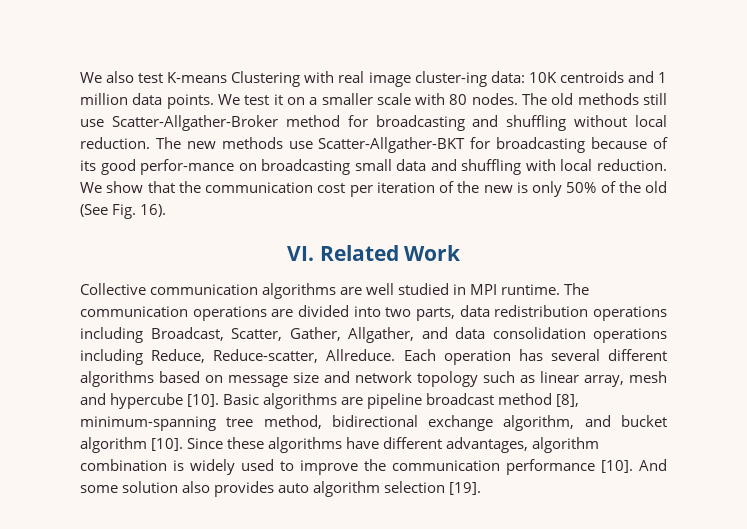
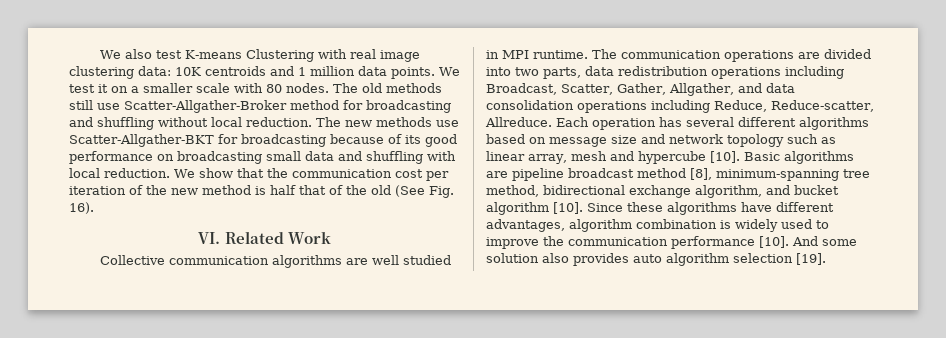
[414,71,487,87] cluster-ing -> [69,66,134,79] clustering
[140,159,235,175] perfor-mance -> [69,151,153,164] performance
[516,181,597,197] is only 50% -> [202,185,326,195] method is half that

